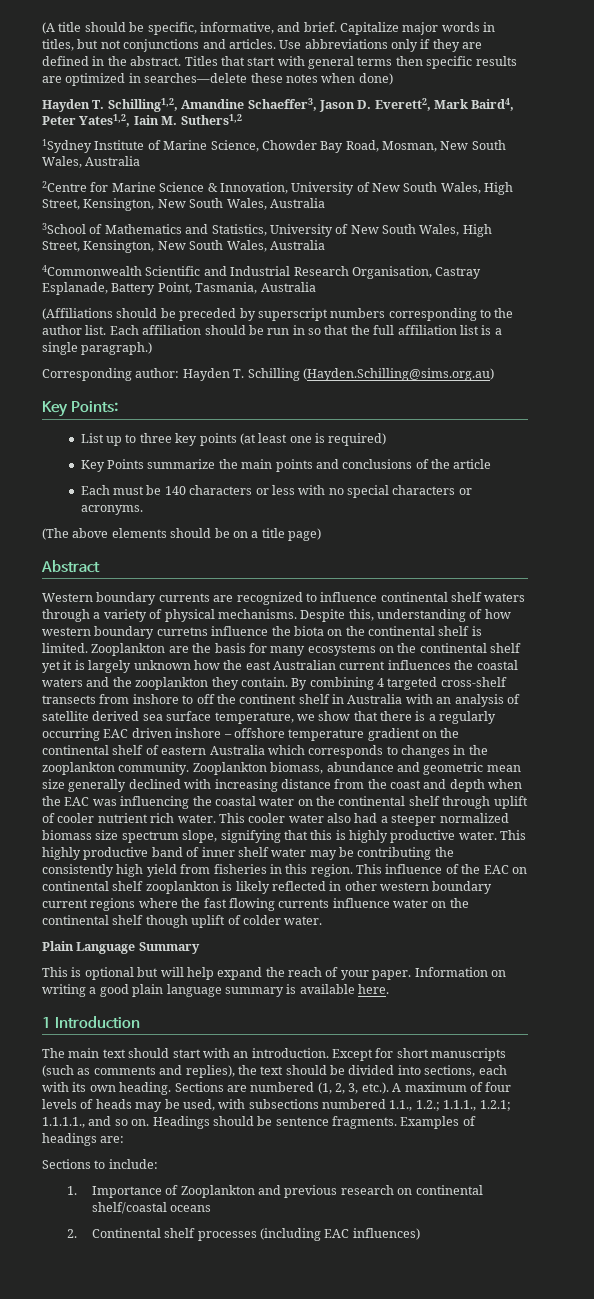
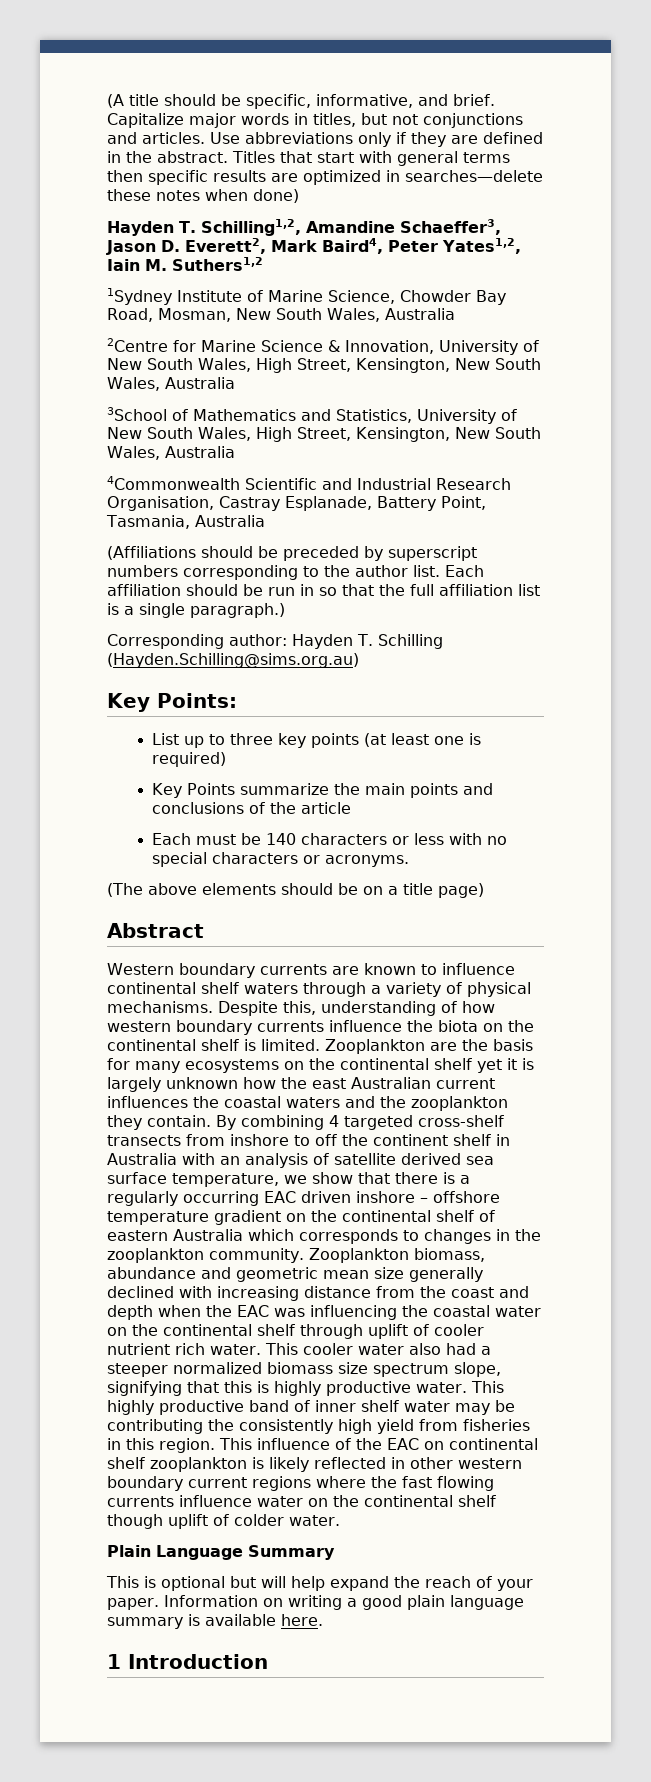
[236,592,303,605] recognized -> [363,963,416,975] known
[156,627,208,636] curretns -> [257,1021,324,1032] currents
[42,1048,507,1061] [42,1065,507,1078] [42,1082,512,1095] [42,1099,511,1112] [42,1116,476,1129] [42,1133,125,1146] [42,1159,158,1169] [66,1185,483,1198] [91,1202,212,1214] [66,1228,420,1241] // The main text should start with an introduction. Except for short manuscripts (such as comments and replies), the text should be divided into sections, each with its own heading. Sections are numbered (1, 2, 3, etc.). A maximum of four levels of heads may be used, with subsections numbered 1.1., 1.2.; 1.1.1., 1.2.1; 1.1.1.1., and so on. Headings should be sentence fragments. Examples of headings are: // Sections to include: // 1. Importance of Zooplankton and previous research on continental shelf/coastal oceans // 2. Continental shelf processes (including EAC influences) -> (268, 1661) none

